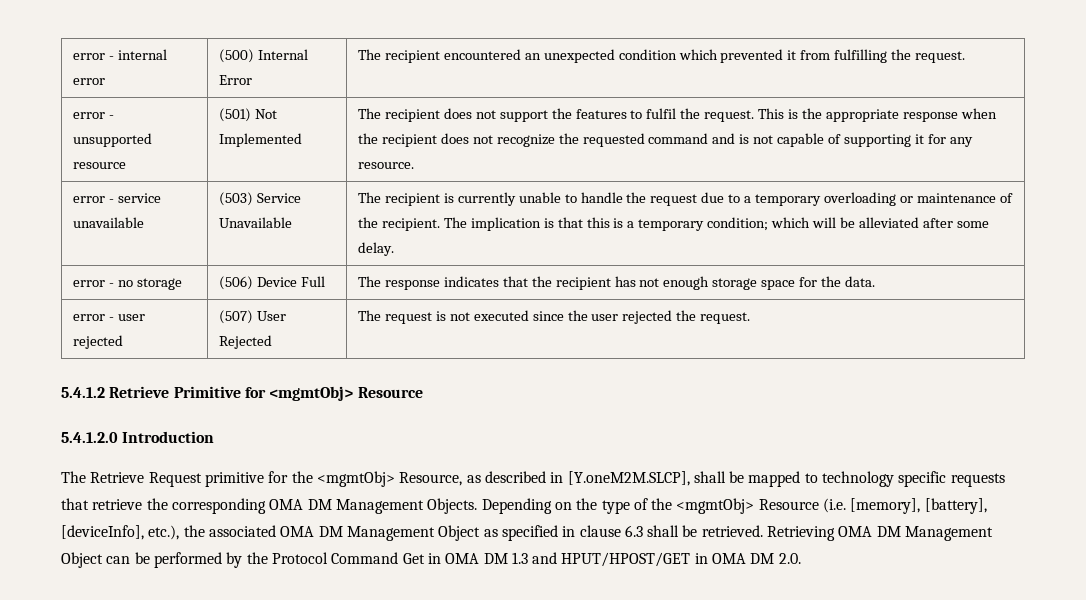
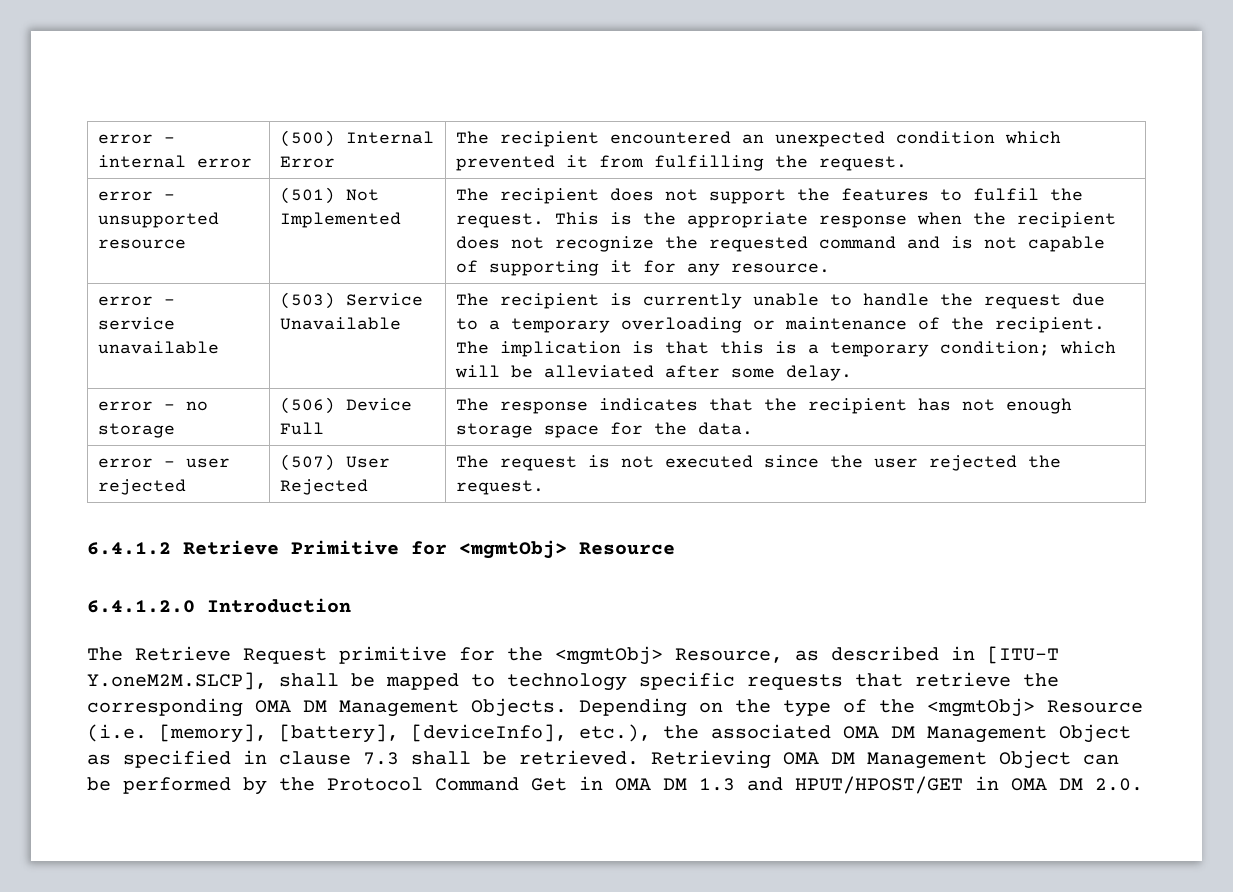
[61,387,105,398] 5.4.1.2 -> [87,542,171,555] 6.4.1.2
[61,432,118,443] 5.4.1.2.0 -> [87,600,195,613] 6.4.1.2.0
[567,471,690,486] [Y.oneM2M.SLCP], -> [987,646,1059,664] [87,672,267,690] [ITU-T Y.oneM2M.SLCP],
[624,525,643,537] 6.3 -> [363,752,399,765] 7.3

